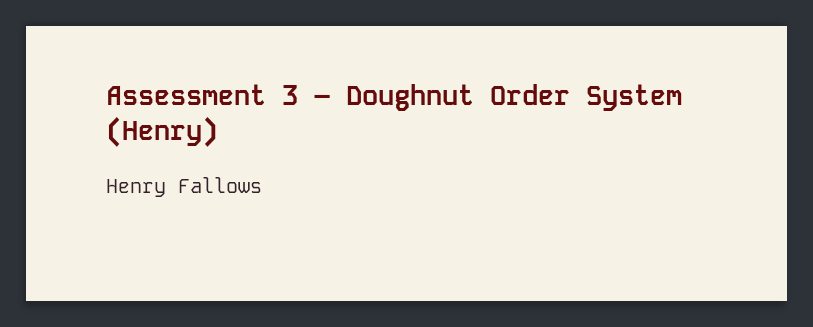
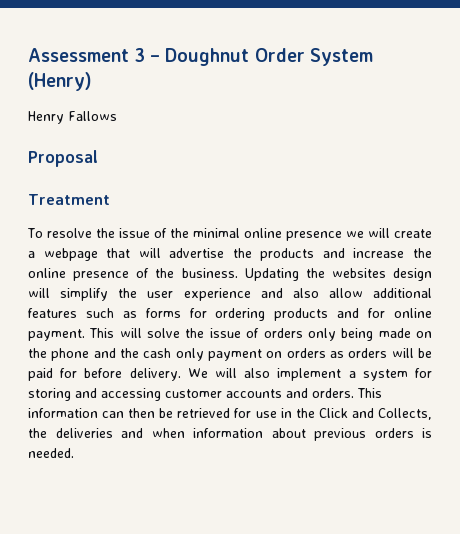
(262, 185) none -> [28,150,98,167] [28,194,110,205] [27,228,432,241] [28,248,432,261] [28,268,432,281] [28,288,432,301] [28,308,433,321] [28,328,433,341] [28,348,432,361] [28,368,432,381] [28,388,382,401] [28,408,432,420] [28,428,432,441] [28,448,74,458] // Proposal // Treatment // To resolve the issue of the minimal online presence we will create a webpage that will advertise the products and increase the online presence of the business. Updating the websites design will simplify the user experience and also allow additional features such as forms for ordering products and for online payment. This will solve the issue of orders only being made on the phone and the cash only payment on orders as orders will be paid for before delivery. We will also implement a system for storing and accessing customer accounts and orders. This information can then be retrieved for use in the Click and Collects, the deliveries and when information about previous orders is needed.

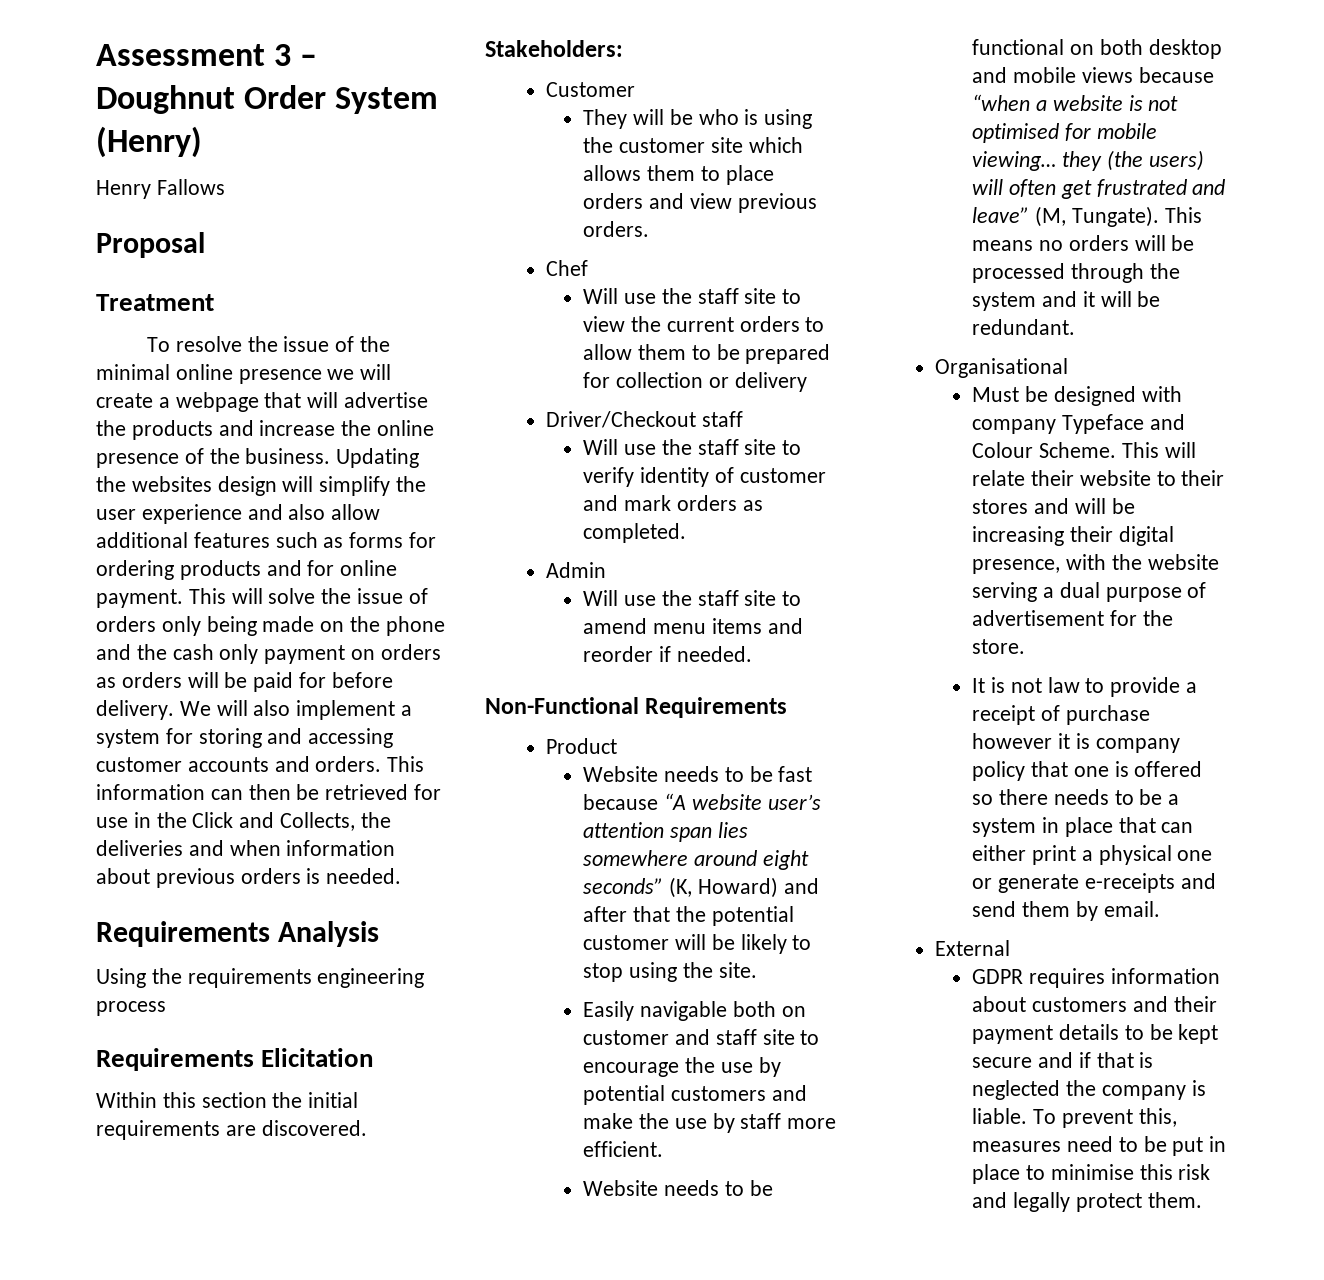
(74, 453) none -> [96,921,380,947] [96,968,425,988] [96,1001,166,1016] [96,1048,374,1071] [96,1092,359,1108] [96,1120,367,1140] [485,40,623,57] [545,82,635,97] [583,109,813,129] [583,137,803,153] [583,165,774,185] [583,193,817,213] [583,221,650,237] [545,260,588,276] [583,288,802,304] [583,316,825,332] [583,344,831,364] [583,372,807,392] [545,411,743,428] [583,439,802,455] [583,467,826,487] [583,495,763,511] [583,523,687,543] [545,562,606,578] [583,590,802,606] [583,618,803,634] [583,646,752,662] [485,697,788,718] [545,738,617,754] [583,766,813,782] [583,793,821,810] [583,822,748,842] [583,850,809,870] [583,877,819,898] [583,906,794,926] [583,934,812,954] [583,962,757,982] [583,1001,806,1021] [583,1029,820,1045] [583,1057,781,1077] [583,1085,807,1105] [583,1113,837,1133] [583,1141,664,1157] [583,1180,773,1196] [972,39,1222,59] [972,67,1214,83] [972,94,1179,111] [972,123,1157,143] [972,150,1204,171] [972,179,1226,199] [972,206,1202,227] [972,235,1195,251] [972,263,1180,283] [972,291,1161,311] [972,319,1076,335] [934,358,1068,378] [972,386,1182,406] [972,414,1185,434] [972,442,1196,458] [972,470,1225,486] [972,498,1135,514] [972,526,1174,546] [972,554,1219,574] [972,582,1207,602] [972,610,1173,626] [972,639,1026,654] [972,677,1197,697] [972,705,1150,725] [972,733,1180,753] [972,761,1203,781] [972,789,1180,805] [972,817,1194,837] [972,845,1213,865] [972,873,1216,893] [972,901,1160,921] [934,940,1010,956] [972,968,1220,988] [972,996,1217,1012] [972,1024,1219,1044] [972,1052,1154,1068] [972,1080,1206,1100] [972,1108,1177,1128] [972,1136,1227,1156] [972,1164,1211,1184] [972,1192,1202,1212] // Requirements Analysis // Using the requirements engineering process // Requirements Elicitation // Within this section the initial requirements are discovered. // Stakeholders: // Customer // They will be who is using the customer site which allows them to place orders and view previous orders. // Chef // Will use the staff site to view the current orders to allow them to be prepared for collection or delivery // Driver/Checkout staff // Will use the staff site to verify identity of customer and mark orders as completed. // Admin // Will use the staff site to amend menu items and reorder if needed. // Non-Functional Requirements // Product // Website needs to be fast because “A website user’s attention span lies somewhere around eight seconds” (K, Howard) and after that the potential customer will be likely to stop using the site. // Easily navigable both on customer and staff site to encourage the use by potential customers and make the use by staff more efficient. // Website needs to be functional on both desktop and mobile views because “when a website is not optimised for mobile viewing… they (the users) will often get frustrated and leave” (M, Tungate). This means no orders will be processed through the system and it will be redundant. // Organisational // Must be designed with company Typeface and Colour Scheme. This will relate their website to their stores and will be increasing their digital presence, with the website serving a dual purpose of advertisement for the store. // It is not law to provide a receipt of purchase however it is company policy that one is offered so there needs to be a system in place that can either print a physical one or generate e-receipts and send them by email. // External // GDPR requires information about customers and their payment details to be kept secure and if that is neglected the company is liable. To prevent this, measures need to be put in place to minimise this risk and legally protect them.

